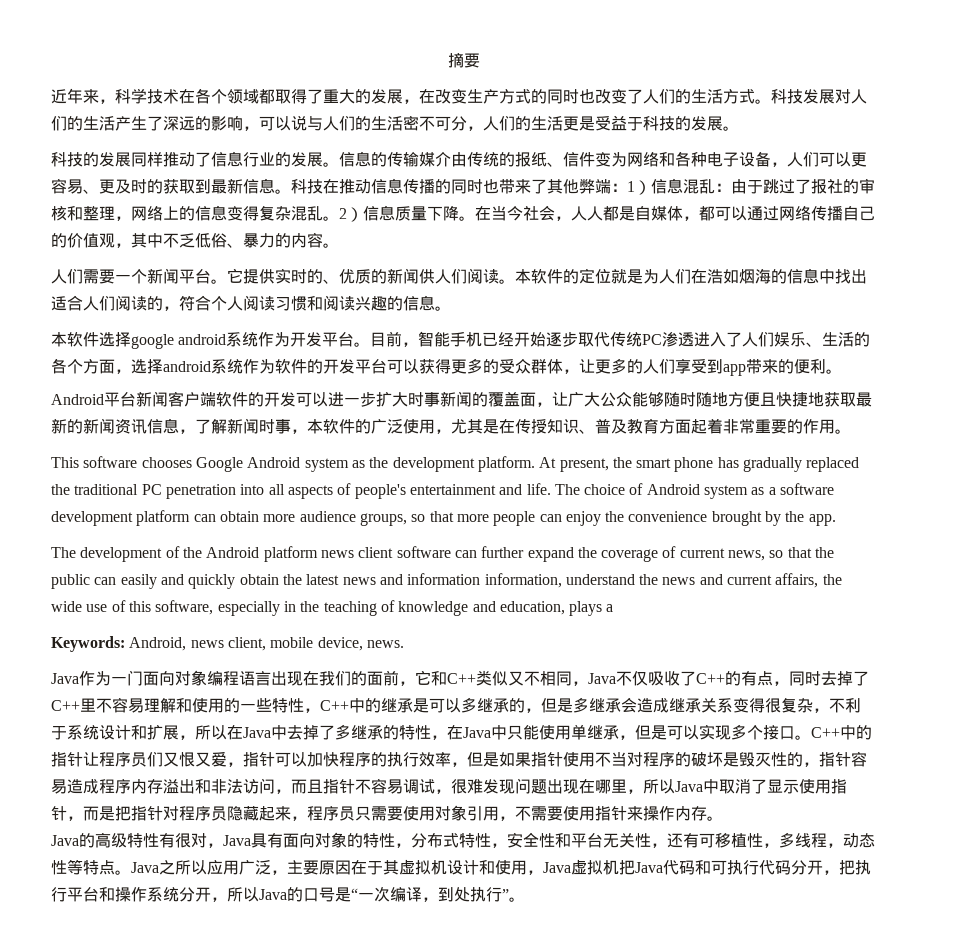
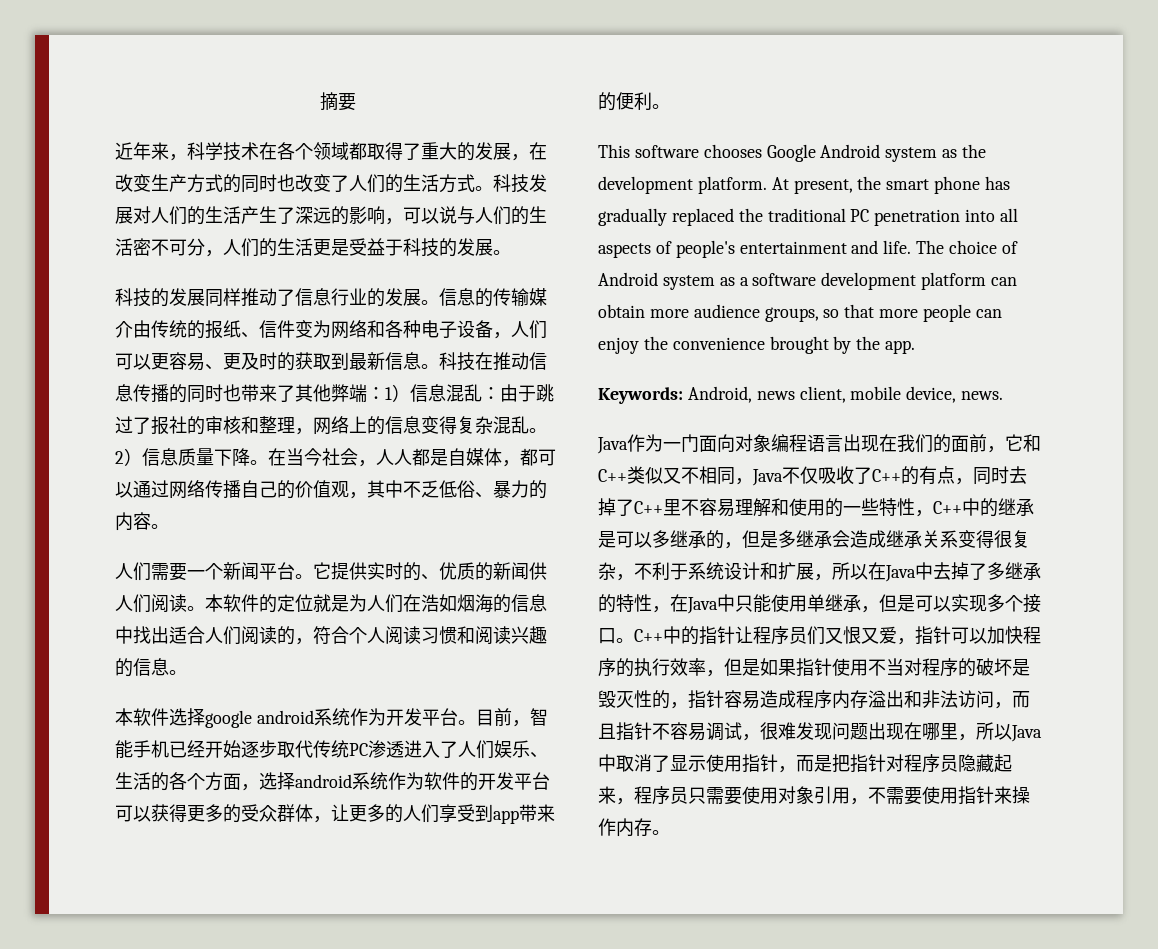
[51,391,872,407] [51,418,851,434] // Android平台新闻客户端软件的开发可以进一步扩大时事新闻的覆盖面，让广大公众能够随时随地方便且快捷地获取最新的新闻资讯信息，了解新闻时事，本软件的广泛使用，尤其是在传授知识、普及教育方面起着非常重要的作用。 -> (670, 106) none
[51,546,835,562] [51,573,842,589] [51,600,614,616] // The development of the Android platform news client software can further expand the coverage of current news, so that the public can easily and quickly obtain the latest news and information information, understand the news and current affairs, the wide use of this software, especially in the teaching of knowledge and education, plays a -> (916, 347) none
[51,832,875,848] [51,859,871,875] [51,886,525,902] // Java的高级特性有很对，Java具有面向对象的特性，分布式特性，安全性和平台无关性，还有可移植性，多线程，动态性等特点。Java之所以应用广泛，主要原因在于其虚拟机设计和使用，Java虚拟机把Java代码和可执行代码分开，把执行平台和操作系统分开，所以Java的口号是“一次编译，到处执行”。 -> (670, 832) none

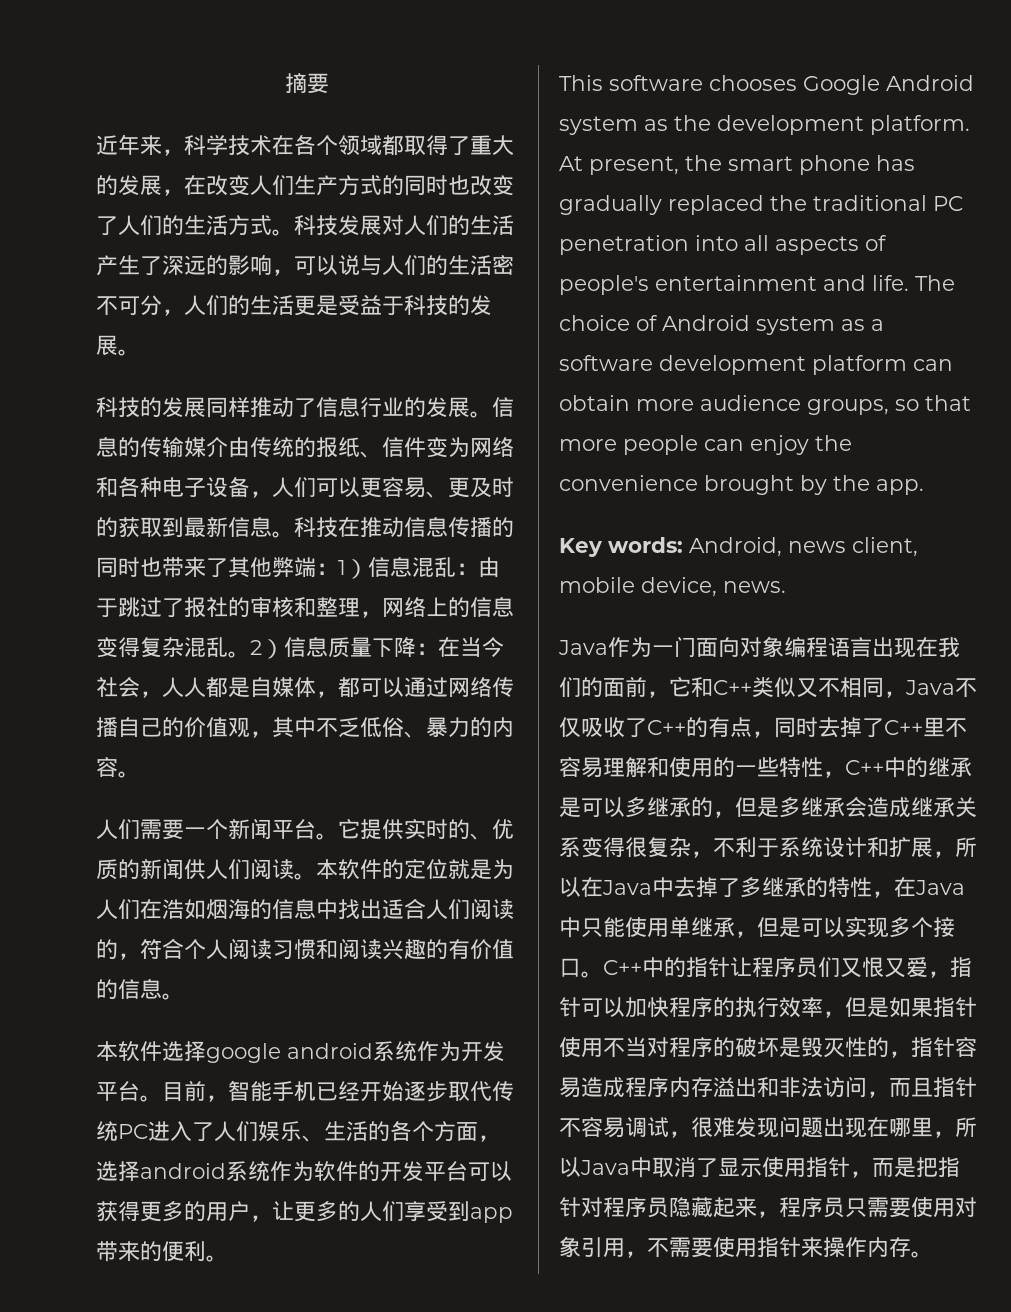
(151, 183) none -> [250,175,294,195] 人们
[250,460,268,465] 。 -> [416,643,438,655] ：
(133, 667) none -> [448,939,514,960] [96,979,118,999] 有价值的
[368,740,404,758] 渗透 -> (148, 1131) none
[241,804,313,822] 受众群体 -> [206,1201,250,1221] 用户
[598,387,683,404] Keywords: -> [559,537,683,557] Key words:

